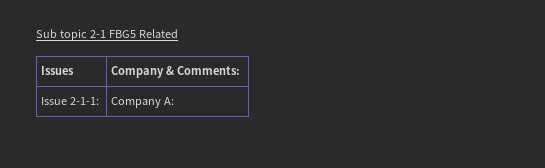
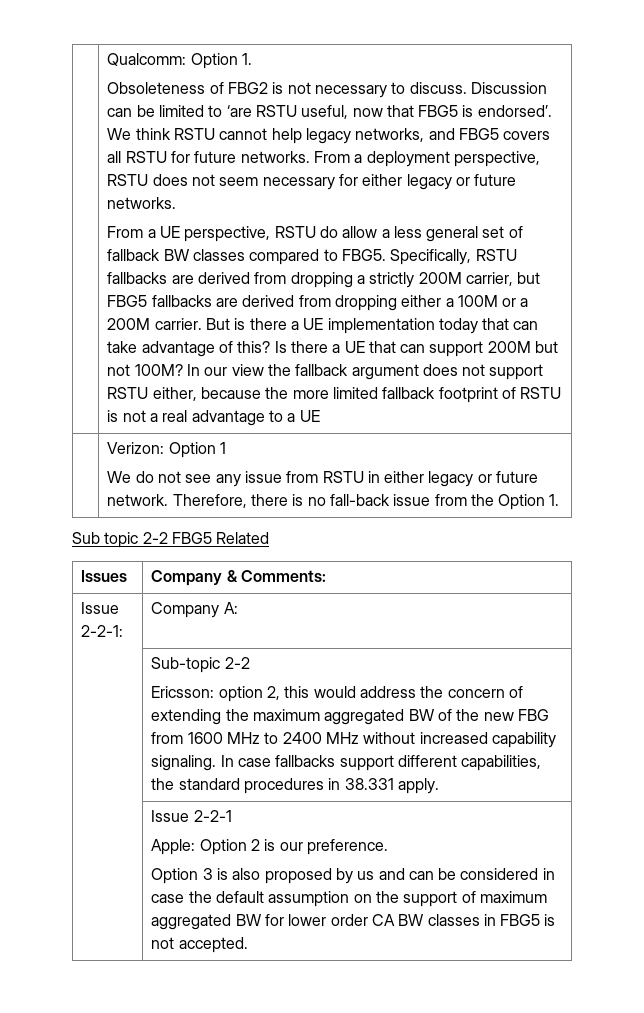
(36, 33) none -> [107,53,252,69] [107,82,547,98] [107,105,552,119] [107,128,551,144] [107,151,540,167] [107,174,517,190] [107,197,177,209] [107,226,523,242] [107,249,517,265] [107,272,541,288] [107,295,529,311] [107,318,539,334] [107,341,559,357] [107,364,544,380] [107,387,562,403] [107,410,320,426] [107,442,226,458] [107,471,539,487] [107,494,560,510] | Qualcomm: Option 1. // Obsoleteness of FBG2 is not necessary to discuss. Discussion can be limited to ‘are RSTU useful, now that FBG5 is endorsed’. We think RSTU cannot help legacy networks, and FBG5 covers all RSTU for future networks. From a deployment perspective, RSTU does not seem necessary for either legacy or future networks. // From a UE perspective, RSTU do allow a less general set of fallback BW classes compared to FBG5. Specifically, RSTU fallbacks are derived from dropping a strictly 200M carrier, but FBG5 fallbacks are derived from dropping either a 100M or a 200M carrier. But is there a UE implementation today that can take advantage of this? Is there a UE that can support 200M but not 100M? In our view the fallback argument does not support RSTU either, because the more limited fallback footprint of RSTU is not a real advantage to a UE // | Verizon: Option 1 // We do not see any issue from RSTU in either legacy or future network. Therefore, there is no fall-back issue from the Option 1. //
[89,30,106,38] 2-1 -> [142,532,168,544] 2-2
[70,97,100,105] 2-1-1: -> [81,625,124,637] 2-2-1:
(175, 101) none -> [151,657,250,673] [151,686,523,702] [151,709,549,725] [151,732,556,748] [151,755,542,771] [151,778,439,794] [151,810,232,822] [151,839,388,855] [151,868,555,884] [151,891,547,907] [151,914,556,930] [151,937,248,953] // | Sub-topic 2-2 // Ericsson: option 2, this would address the concern of extending the maximum aggregated BW of the new FBG from 1600 MHz to 2400 MHz without increased capability signaling. In case fallbacks support different capabilities, the standard procedures in 38.331 apply. // | Issue 2-2-1 // Apple: Option 2 is our preference. // Option 3 is also proposed by us and can be considered in case the default assumption on the support of maximum aggregated BW for lower order CA BW classes in FBG5 is not accepted.

